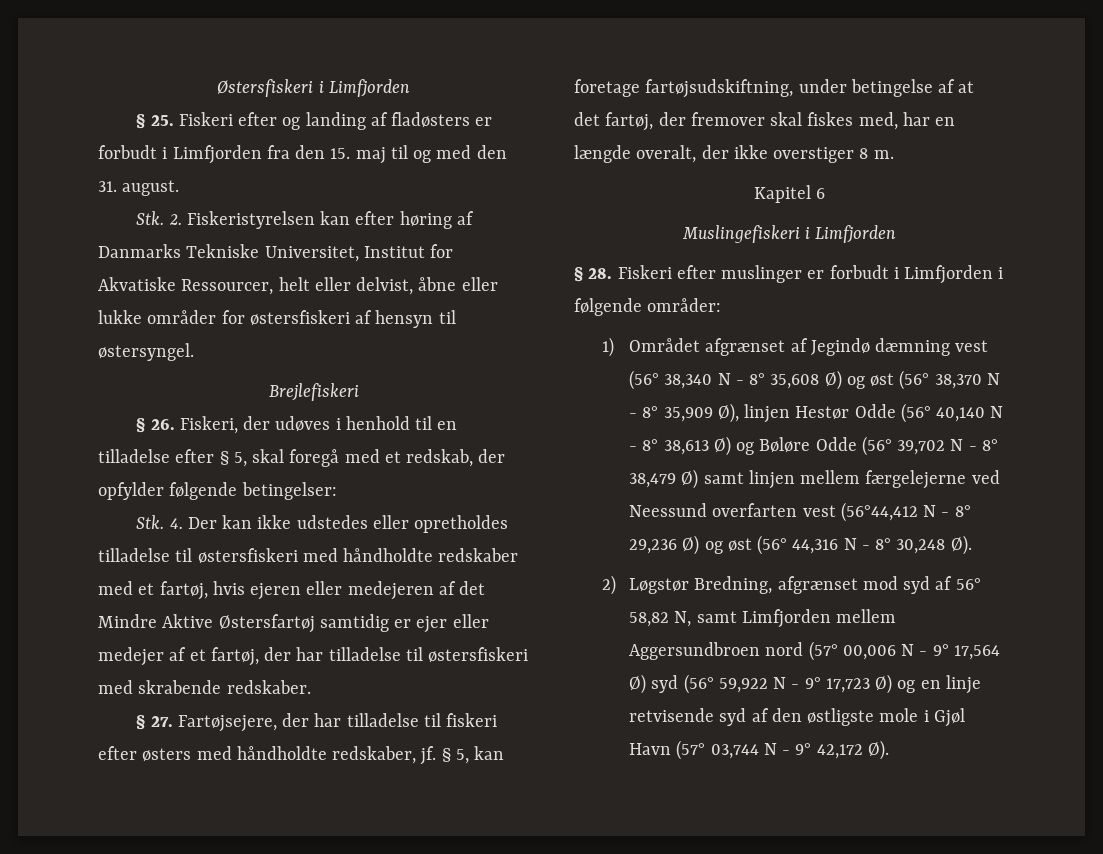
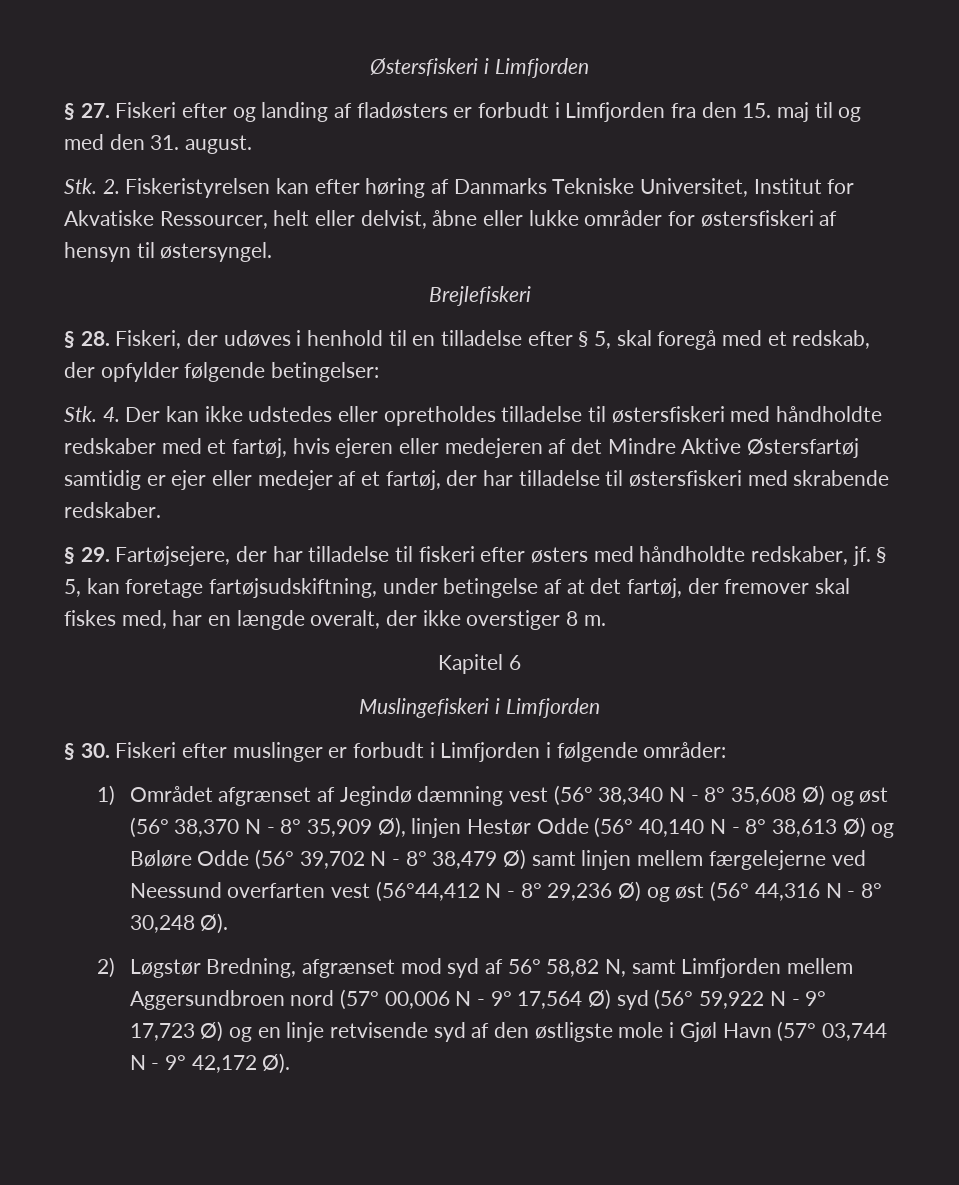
[150,115,174,126] 25. -> [80,103,110,118] 27.
[150,419,175,430] 26. -> [80,331,110,346] 28.
[150,716,173,727] 27. -> [80,547,110,562] 29.
[588,268,613,279] 28. -> [80,743,110,758] 30.

